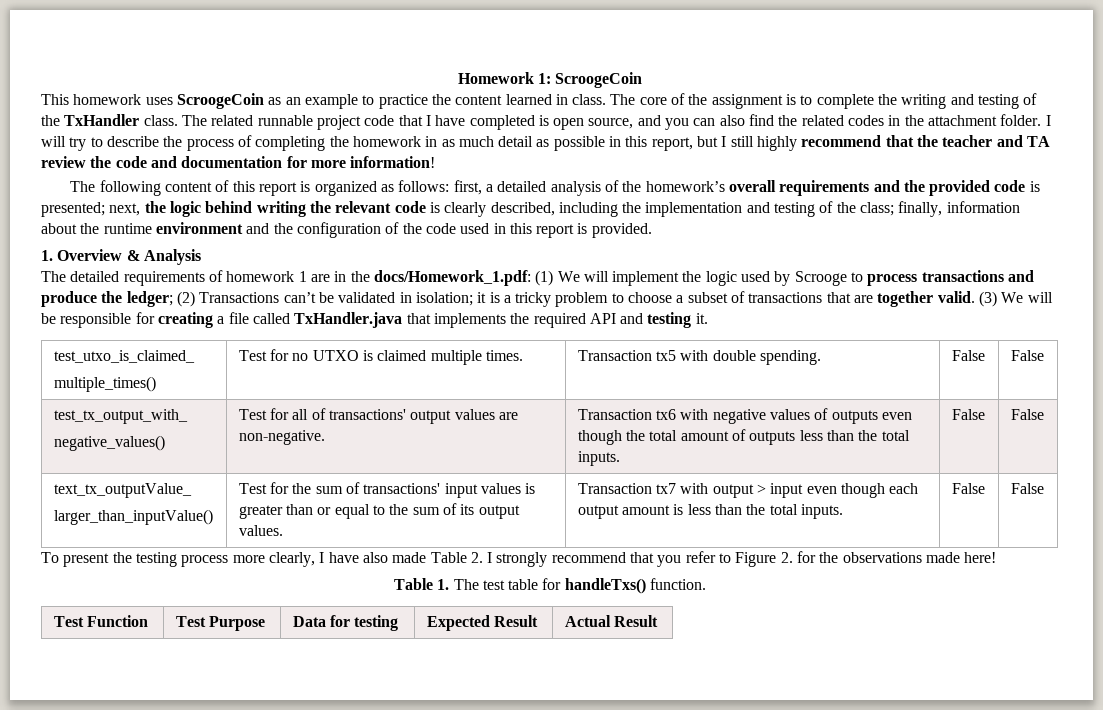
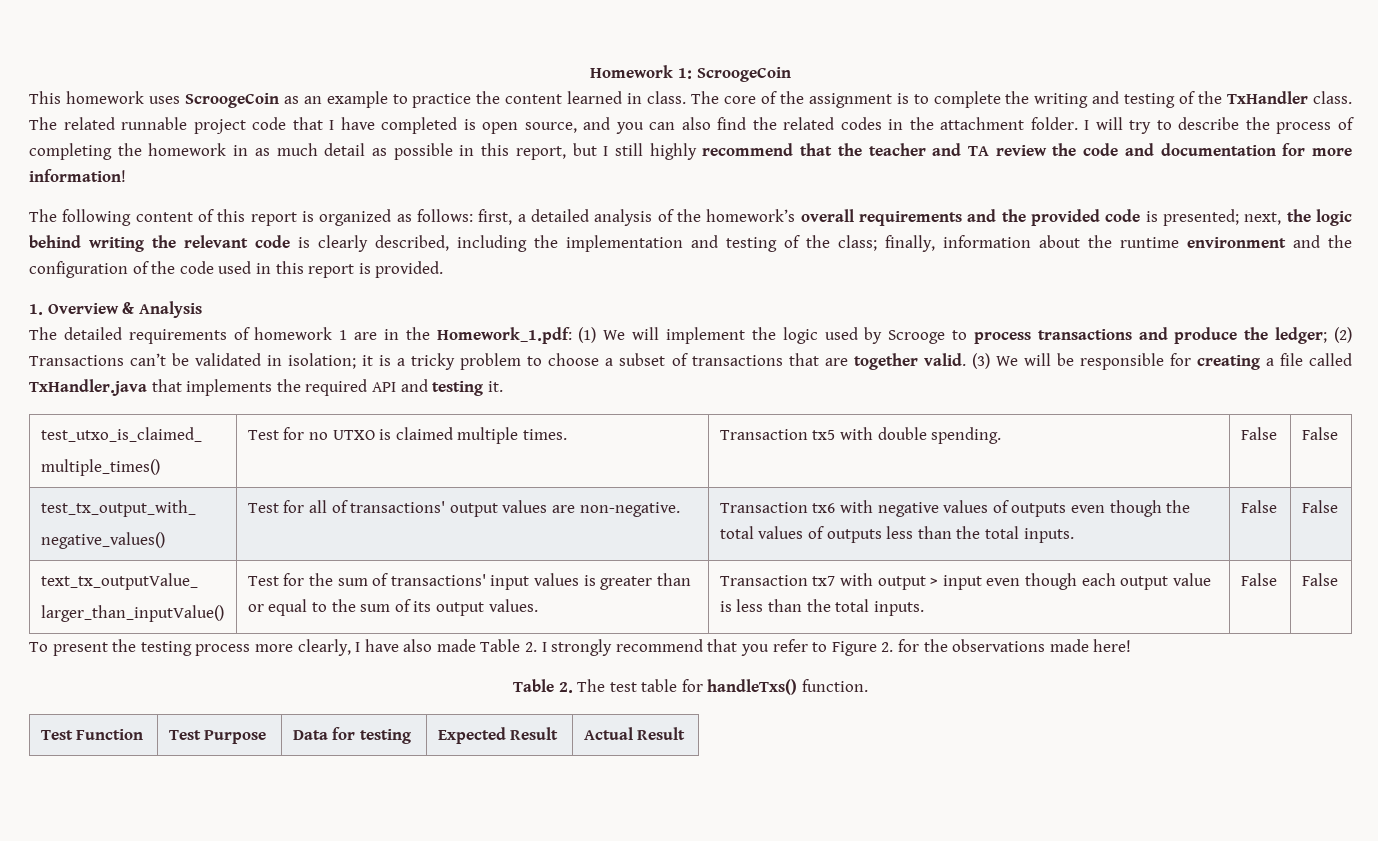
[373,270,531,286] docs/Homework_1.pdf: -> [436,327,572,344] Homework_1.pdf:
[680,431,729,441] amount -> [758,526,804,539] values
[622,505,671,515] amount -> [1172,573,1211,586] value
[437,579,450,590] 1. -> [558,682,573,693] 2.

